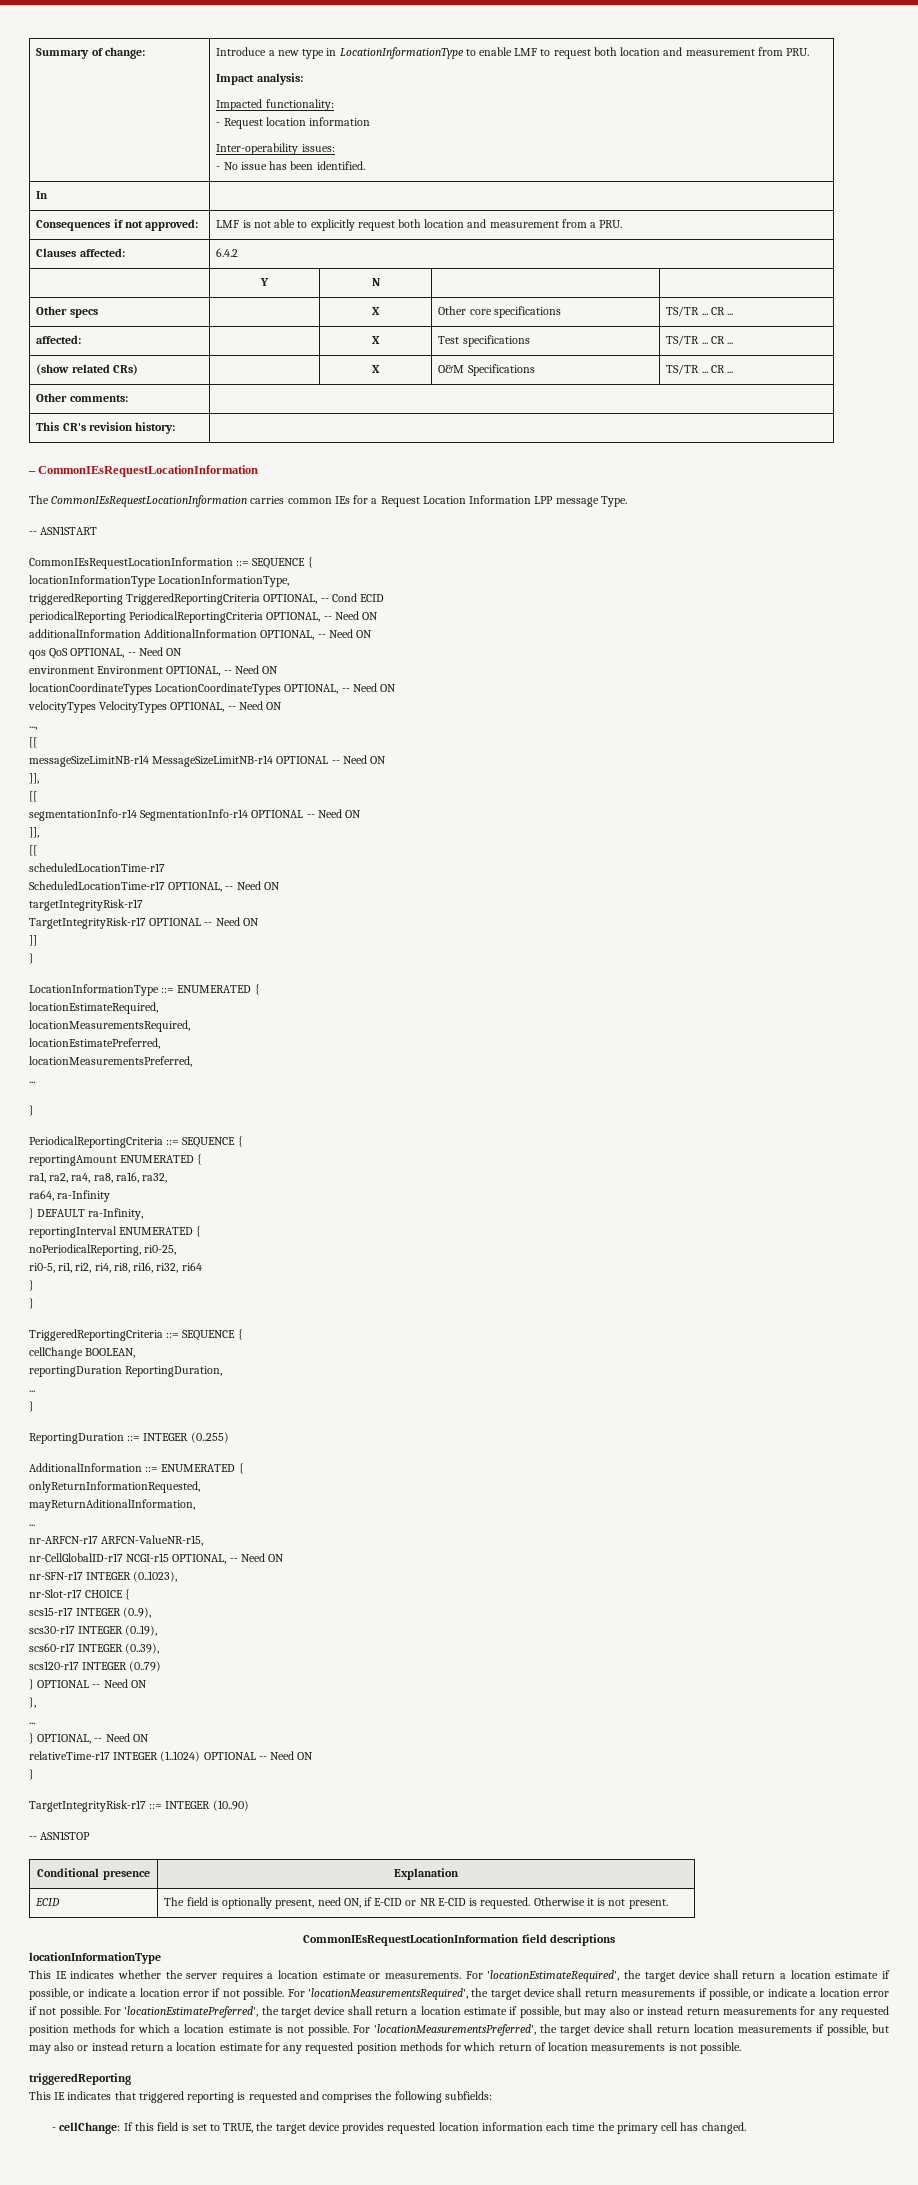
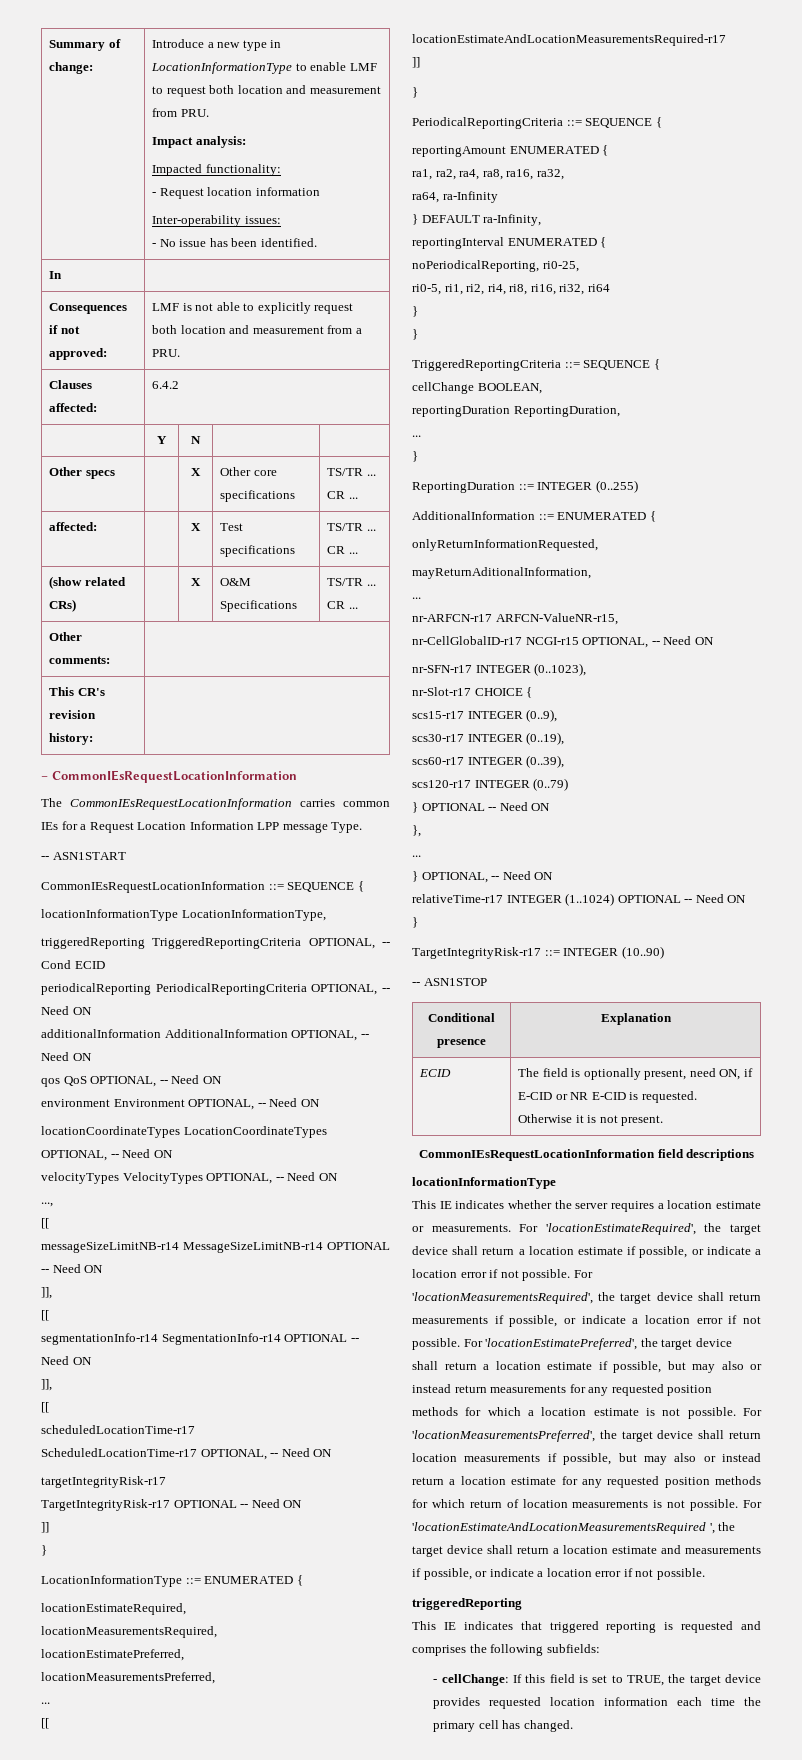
(35, 1082) none -> [41,1718,49,1729] [412,34,726,46] [412,57,420,68] // [[ // locationEstimateAndLocationMeasurementsRequired-r17 // ]]
(742, 2048) none -> [743,1500,762,1508] [412,1522,736,1534] [412,1545,761,1557] [412,1568,705,1580] For 'locationEstimateAndLocationMeasurementsRequired ', the target device shall return a location estimate and measurements if possible, or indicate a location error if not possible.

